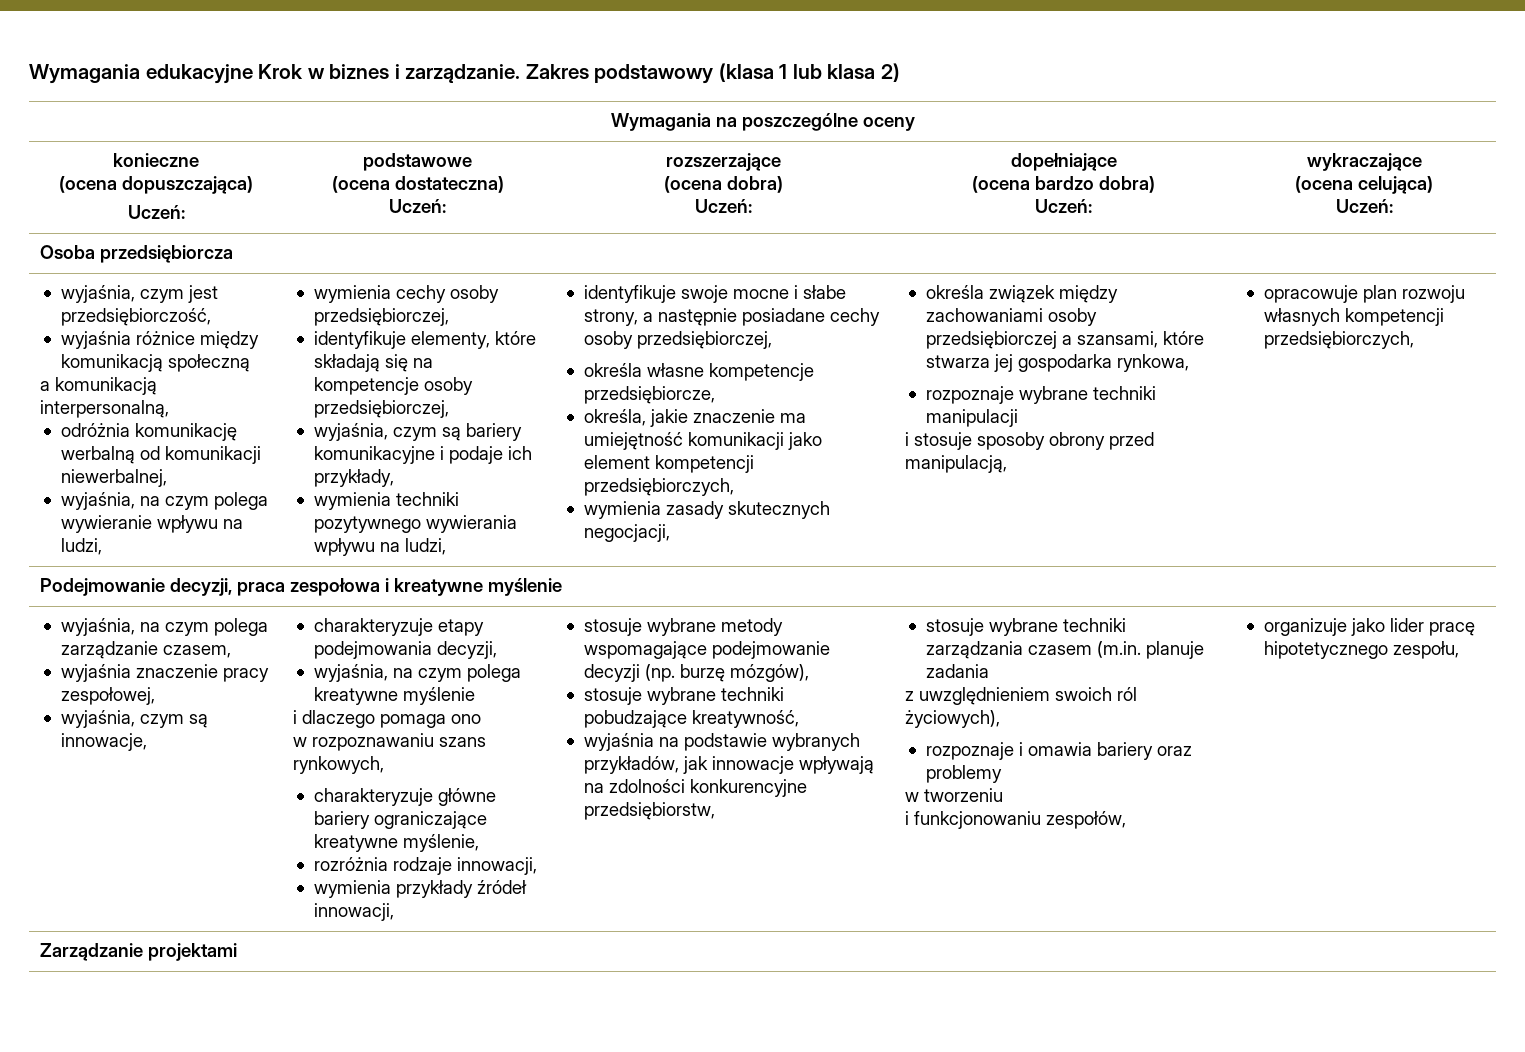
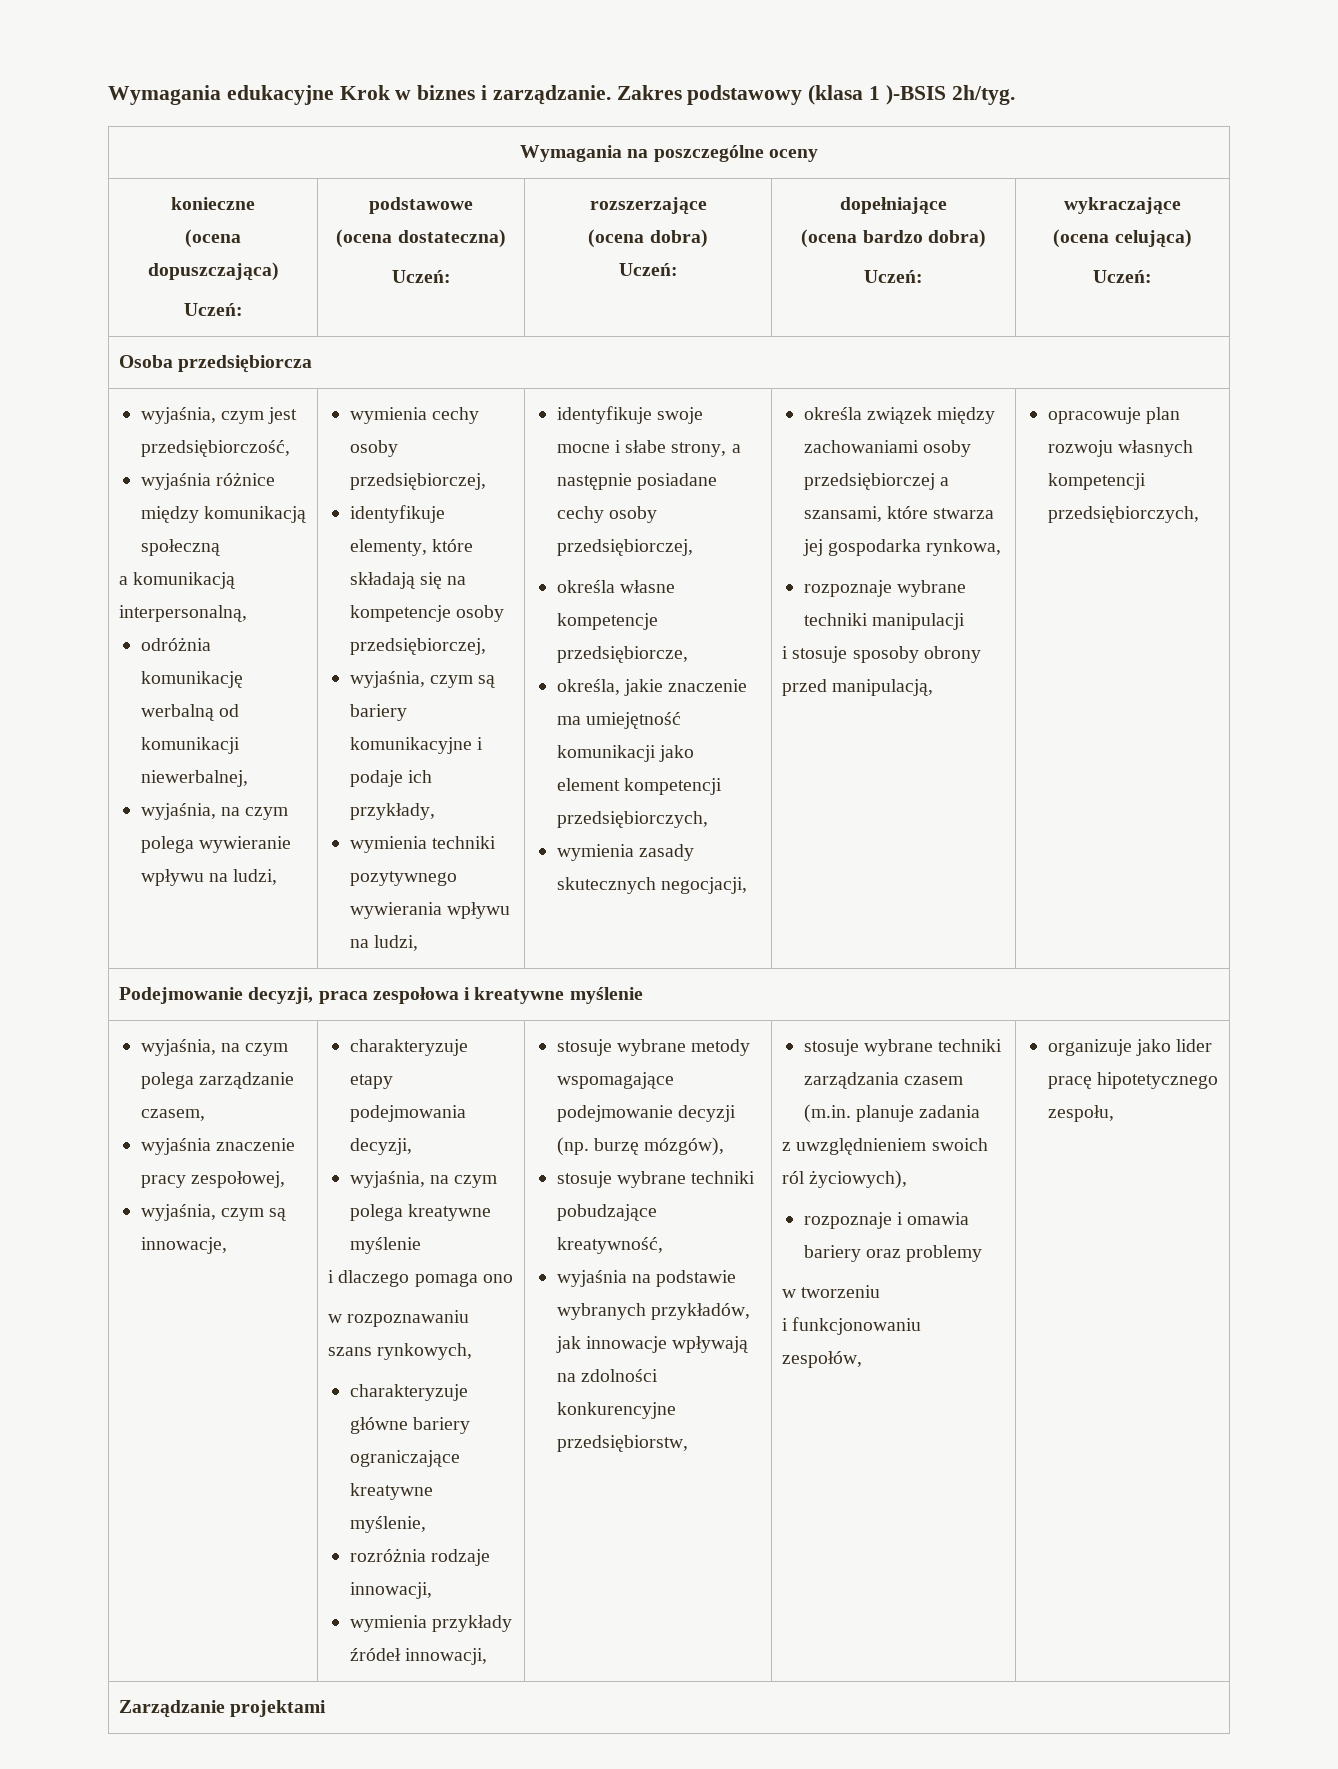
[792,63,900,82] lub klasa 2) -> [885,85,1015,105] )-BSIS 2h/tyg.

